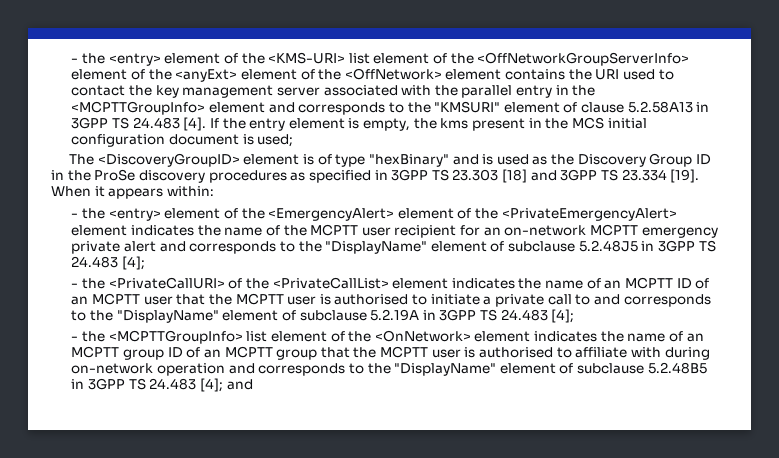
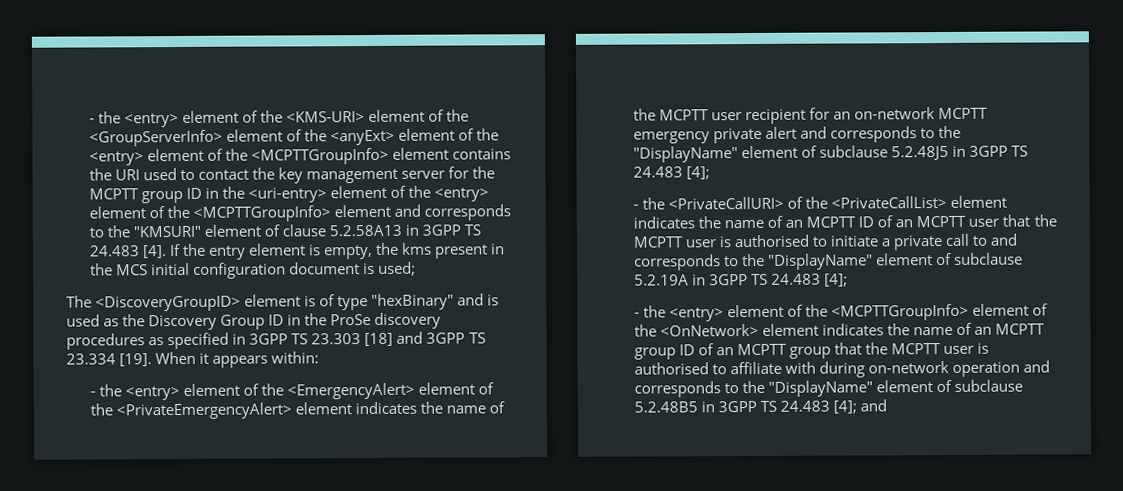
[348,52,690,66] list element of the <OffNetworkGroupServerInfo> -> [368,109,470,123] [88,129,223,147] element of the <GroupServerInfo>
[344,68,442,80] <OffNetwork> -> [88,147,390,166] <entry> element of the <MCPTTGroupInfo>
[323,85,569,98] associated with the parallel entry in -> [448,166,496,179] [88,185,490,204] [88,206,165,219] for the MCPTT group ID in the <uri-entry> element of the <entry> element of
[108,330,268,344] <MCPTTGroupInfo> list -> [669,303,970,322] <entry> element of the <MCPTTGroupInfo>

